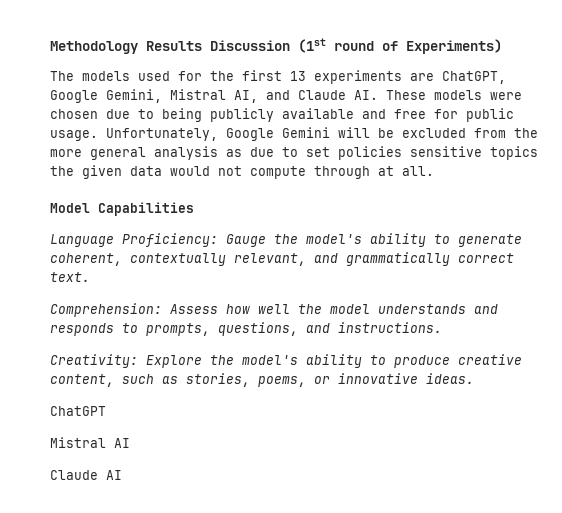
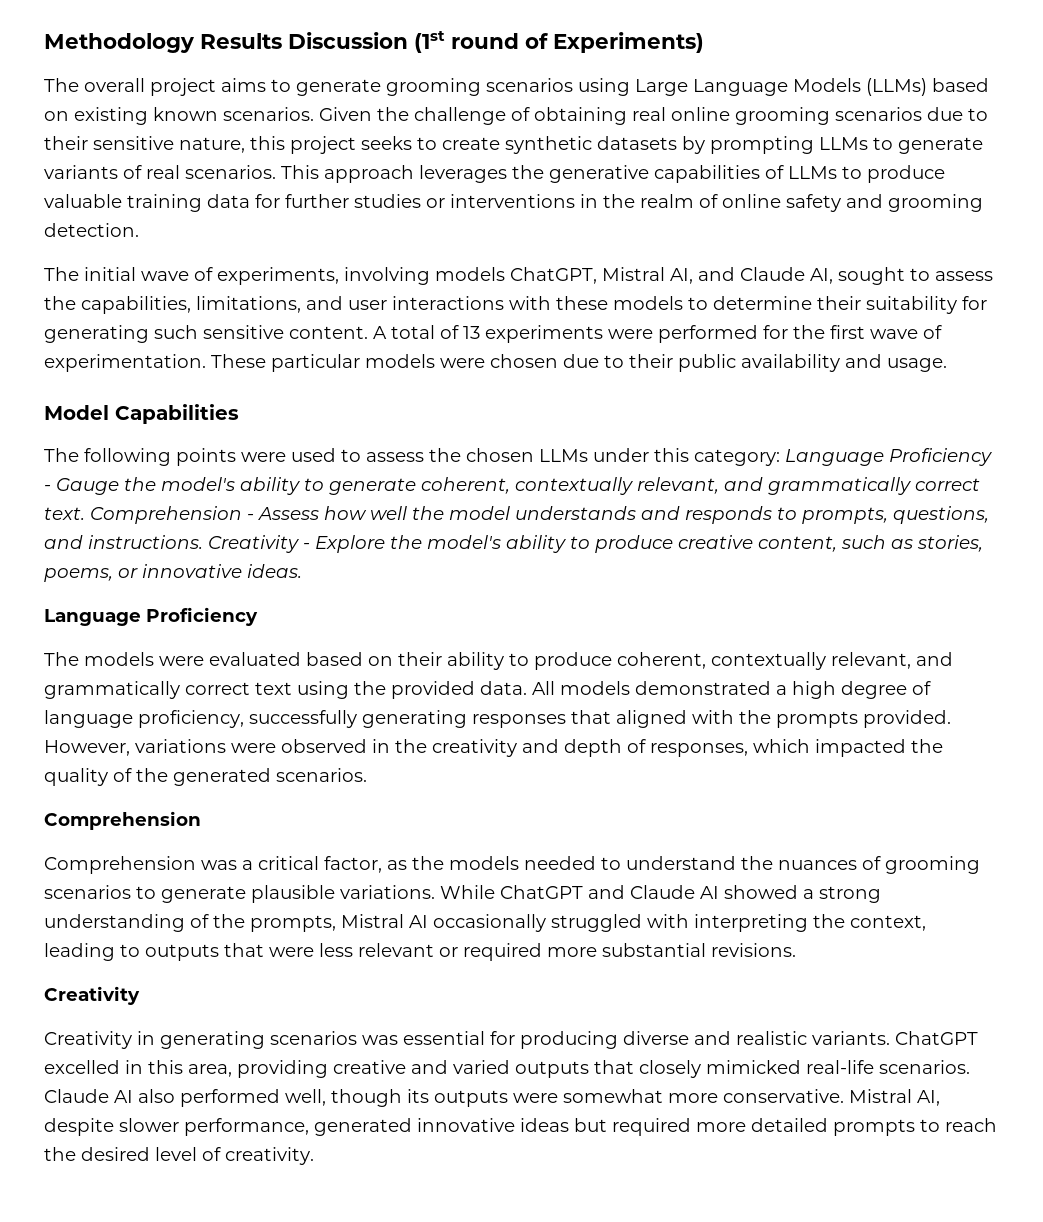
[82,70,506,84] [50,89,426,103] models used for the first 13 experiments are ChatGPT, Google Gemini, Mistral AI, and Claude AI. These -> [84,78,989,96] [44,107,988,125] [44,136,983,154] [44,165,945,183] [44,194,983,212] [44,223,139,237] [44,267,993,285] [44,296,987,314] [44,325,942,343] [44,354,360,372] overall project aims to generate grooming scenarios using Large Language Models (LLMs) based on existing known scenarios. Given the challenge of obtaining real online grooming scenarios due to their sensitive nature, this project seeks to create synthetic datasets by prompting LLMs to generate variants of real scenarios. This approach leverages the generative capabilities of LLMs to produce valuable training data for further studies or interventions in the realm of online safety and grooming detection. // The initial wave of experiments, involving models ChatGPT, Mistral AI, and Claude AI, sought to assess the capabilities, limitations, and user interactions with these models to determine their suitability for generating such sensitive content. A total of 13 experiments were performed for the first wave of experimentation. These particular
[162,108,514,122] [50,127,538,141] [50,146,538,160] [50,165,434,179] [50,202,194,216] [50,233,218,247] being publicly available and free for public usage. Unfortunately, Google Gemini will be excluded from the more general analysis as due to set policies sensitive topics the given data would not compute through at all. // Model Capabilities // Language Proficiency: -> [629,354,947,372] [44,404,239,424] [44,448,992,466] [44,485,51,491] their public availability and usage. // Model Capabilities // The following points were used to assess the chosen LLMs under this category: Language Proficiency -
[50,303,162,317] // Comprehension: -> [90,506,254,524] Comprehension -
[50,354,138,368] // Creativity: -> [208,535,310,553] Creativity -
[50,406,106,416] [50,437,130,448] [50,470,122,480] ChatGPT // Mistral AI // Claude AI -> [44,607,258,626] [44,652,953,670] [44,681,931,699] [44,710,951,728] [44,739,943,757] [44,768,367,786] [44,811,201,830] [44,856,980,874] [44,885,881,903] [44,914,926,932] [44,943,796,961] [44,986,140,1005] [44,1031,978,1049] [44,1060,970,1078] [44,1089,940,1107] [44,1118,997,1136] [44,1147,314,1165] Language Proficiency // The models were evaluated based on their ability to produce coherent, contextually relevant, and grammatically correct text using the provided data. All models demonstrated a high degree of language proficiency, successfully generating responses that aligned with the prompts provided. However, variations were observed in the creativity and depth of responses, which impacted the quality of the generated scenarios. // Comprehension // Comprehension was a critical factor, as the models needed to understand the nuances of grooming scenarios to generate plausible variations. While ChatGPT and Claude AI showed a strong understanding of the prompts, Mistral AI occasionally struggled with interpreting the context, leading to outputs that were less relevant or required more substantial revisions. // Creativity // Creativity in generating scenarios was essential for producing diverse and realistic variants. ChatGPT excelled in this area, providing creative and varied outputs that closely mimicked real-life scenarios. Claude AI also performed well, though its outputs were somewhat more conservative. Mistral AI, despite slower performance, generated innovative ideas but required more detailed prompts to reach the desired level of creativity.

